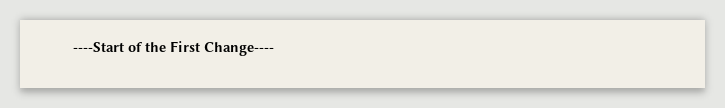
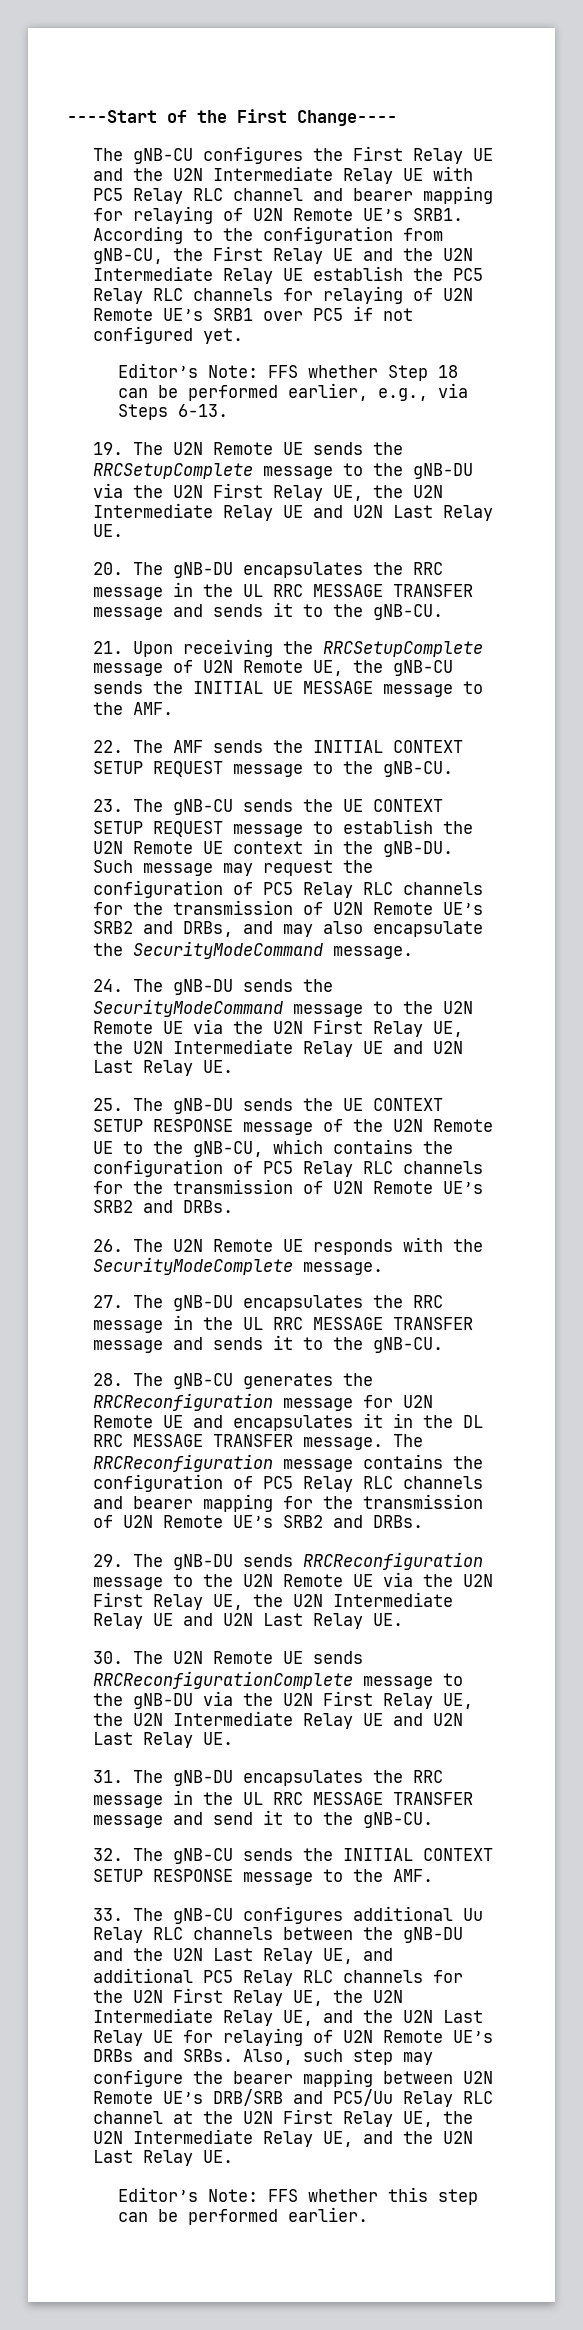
(274, 49) none -> [92,146,493,164] [92,166,473,184] [92,186,493,204] [92,206,463,224] [92,226,443,244] [92,246,473,264] [92,266,483,284] [92,286,473,304] [92,306,413,321] [92,326,243,344] [117,363,458,381] [117,383,468,401] [117,404,228,420] [92,442,403,455] [92,463,473,479] [92,483,443,501] [92,503,493,521] [92,524,123,537] [92,562,443,578] [92,582,473,600] [92,602,443,620] [92,639,483,657] [92,660,453,676] [92,681,483,697] [92,702,173,715] [92,740,463,753] [92,761,453,777] [92,799,443,815] [92,819,473,837] [92,839,453,857] [92,860,373,876] [92,880,483,898] [92,900,483,915] [92,921,483,937] [92,941,413,959] [92,979,333,995] [92,999,473,1017] [92,1019,463,1037] [92,1039,463,1057] [92,1060,233,1076] [92,1098,443,1114] [92,1119,493,1135] [92,1139,453,1157] [92,1159,483,1177] [92,1179,483,1194] [92,1200,233,1213] [92,1237,483,1255] [92,1257,383,1275] [92,1295,443,1311] [92,1315,473,1333] [92,1335,443,1353] [92,1373,373,1389] [92,1393,433,1411] [92,1413,483,1431] [92,1434,423,1450] [92,1454,483,1472] [92,1474,483,1492] [92,1494,483,1512] [92,1515,423,1528] [92,1552,483,1570] [92,1572,493,1590] [92,1592,453,1610] [92,1613,403,1629] [92,1651,363,1664] [92,1671,463,1689] [92,1691,473,1709] [92,1711,463,1729] [92,1732,233,1748] [92,1770,443,1786] [92,1790,473,1808] [92,1810,433,1828] [92,1848,493,1864] [92,1869,433,1885] [92,1906,483,1924] [92,1927,463,1943] [92,1948,393,1964] [92,1968,463,1986] [92,1988,403,2006] [92,2008,483,2026] [92,2028,493,2046] [92,2049,433,2065] [92,2069,493,2087] [92,2089,493,2107] [92,2109,473,2127] [92,2129,473,2147] [92,2150,233,2166] [117,2187,478,2205] [117,2207,368,2225] // The gNB-CU configures the First Relay UE and the U2N Intermediate Relay UE with PC5 Relay RLC channel and bearer mapping for relaying of U2N Remote UE’s SRB1. According to the configuration from gNB-CU, the First Relay UE and the U2N Intermediate Relay UE establish the PC5 Relay RLC channels for relaying of U2N Remote UE’s SRB1 over PC5 if not configured yet. // Editor’s Note: FFS whether Step 18 can be performed earlier, e.g., via Steps 6-13. // 19. The U2N Remote UE sends the RRCSetupComplete message to the gNB-DU via the U2N First Relay UE, the U2N Intermediate Relay UE and U2N Last Relay UE. // 20. The gNB-DU encapsulates the RRC message in the UL RRC MESSAGE TRANSFER message and sends it to the gNB-CU. // 21. Upon receiving the RRCSetupComplete message of U2N Remote UE, the gNB-CU sends the INITIAL UE MESSAGE message to the AMF. // 22. The AMF sends the INITIAL CONTEXT SETUP REQUEST message to the gNB-CU. // 23. The gNB-CU sends the UE CONTEXT SETUP REQUEST message to establish the U2N Remote UE context in the gNB-DU. Such message may request the configuration of PC5 Relay RLC channels for the transmission of U2N Remote UE’s SRB2 and DRBs, and may also encapsulate the SecurityModeCommand message. // 24. The gNB-DU sends the SecurityModeCommand message to the U2N Remote UE via the U2N First Relay UE, the U2N Intermediate Relay UE and U2N Last Relay UE. // 25. The gNB-DU sends the UE CONTEXT SETUP RESPONSE message of the U2N Remote UE to the gNB-CU, which contains the configuration of PC5 Relay RLC channels for the transmission of U2N Remote UE’s SRB2 and DRBs. // 26. The U2N Remote UE responds with the SecurityModeComplete message. // 27. The gNB-DU encapsulates the RRC message in the UL RRC MESSAGE TRANSFER message and sends it to the gNB-CU. // 28. The gNB-CU generates the RRCReconfiguration message for U2N Remote UE and encapsulates it in the DL RRC MESSAGE TRANSFER message. The RRCReconfiguration message contains the configuration of PC5 Relay RLC channels and bearer mapping for the transmission of U2N Remote UE’s SRB2 and DRBs. // 29. The gNB-DU sends RRCReconfiguration message to the U2N Remote UE via the U2N First Relay UE, the U2N Intermediate Relay UE and U2N Last Relay UE. // 30. The U2N Remote UE sends RRCReconfigurationComplete message to the gNB-DU via the U2N First Relay UE, the U2N Intermediate Relay UE and U2N Last Relay UE. // 31. The gNB-DU encapsulates the RRC message in the UL RRC MESSAGE TRANSFER message and send it to the gNB-CU. // 32. The gNB-CU sends the INITIAL CONTEXT SETUP RESPONSE message to the AMF. // 33. The gNB-CU configures additional Uu Relay RLC channels between the gNB-DU and the U2N Last Relay UE, and additional PC5 Relay RLC channels for the U2N First Relay UE, the U2N Intermediate Relay UE, and the U2N Last Relay UE for relaying of U2N Remote UE’s DRBs and SRBs. Also, such step may configure the bearer mapping between U2N Remote UE’s DRB/SRB and PC5/Uu Relay RLC channel at the U2N First Relay UE, the U2N Intermediate Relay UE, and the U2N Last Relay UE. // Editor’s Note: FFS whether this step can be performed earlier.

